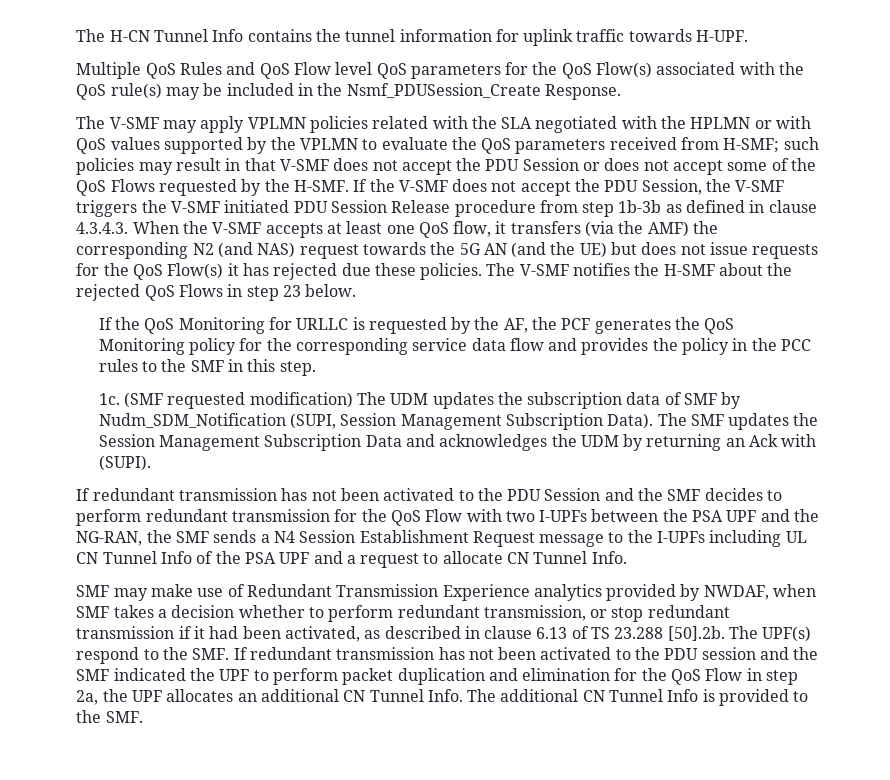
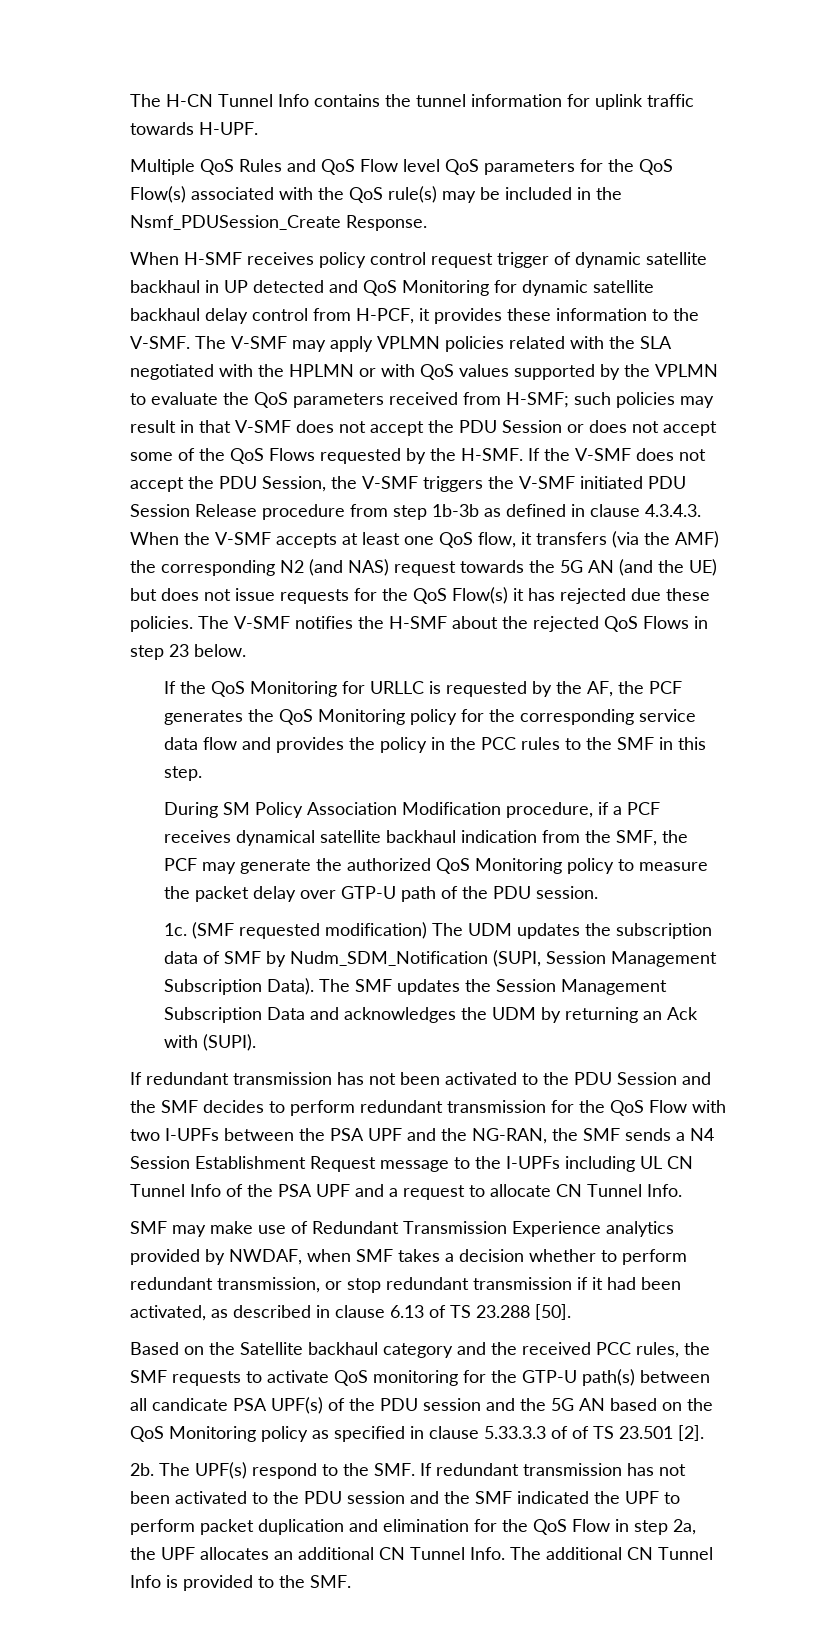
(621, 92) none -> [129,252,707,268] [129,280,654,296] [129,308,699,324] [129,336,190,349] When H-SMF receives policy control request trigger of dynamic satellite backhaul in UP detected and QoS Monitoring for dynamic satellite backhaul delay control from H-PCF, it provides these information to the V-SMF.
(316, 368) none -> [164,802,661,818] [164,830,689,846] [164,858,709,874] [164,886,599,902] // During SM Policy Association Modification procedure, if a PCF receives dynamical satellite backhaul indication from the SMF, the PCF may generate the authorized QoS Monitoring policy to measure the packet delay over GTP-U path of the PDU session.
[667,626,725,641] [50].2b. -> [534,1304,571,1320] [129,1342,710,1358] [129,1369,710,1386] [129,1397,713,1414] [129,1425,704,1442] [129,1463,154,1476] [50]. // Based on the Satellite backhaul category and the received PCC rules, the SMF requests to activate QoS monitoring for the GTP-U path(s) between all candicate PSA UPF(s) of the PDU session and the 5G AN based on the QoS Monitoring policy as specified in clause 5.33.3.3 of of TS 23.501 [2]. // 2b.

